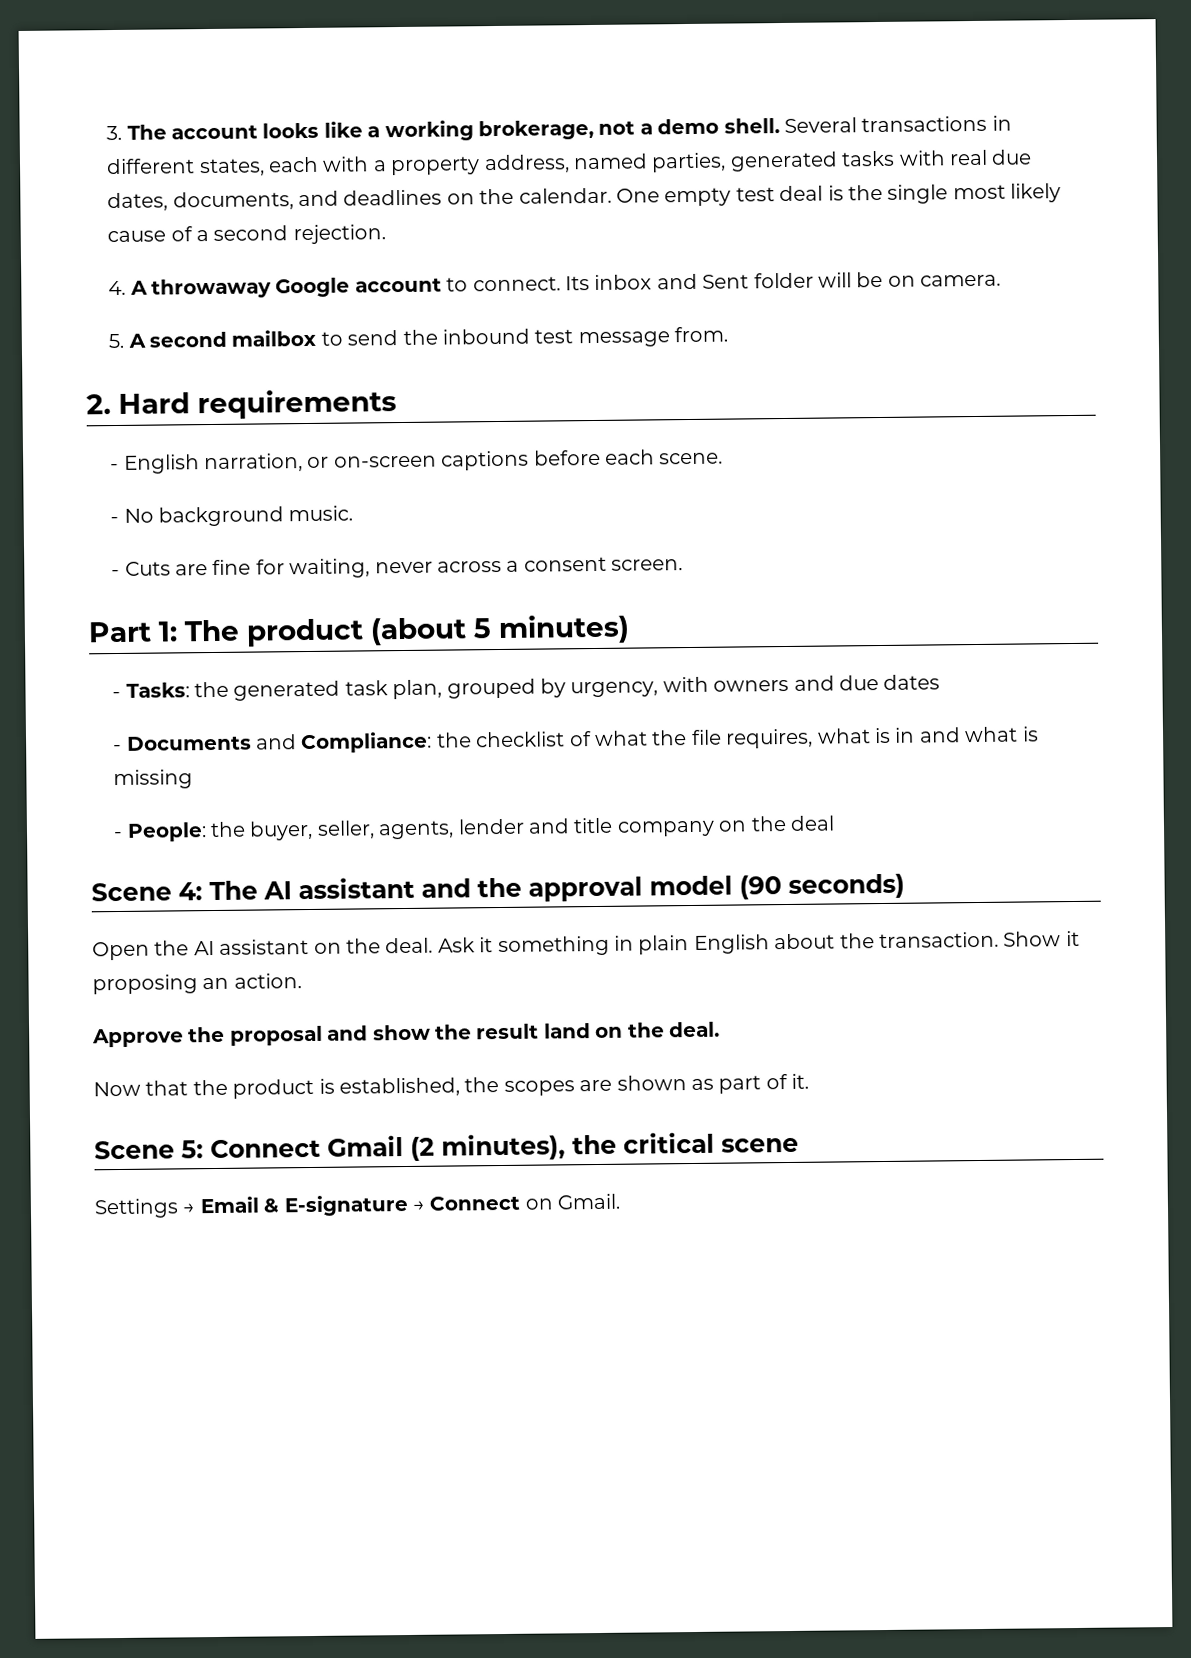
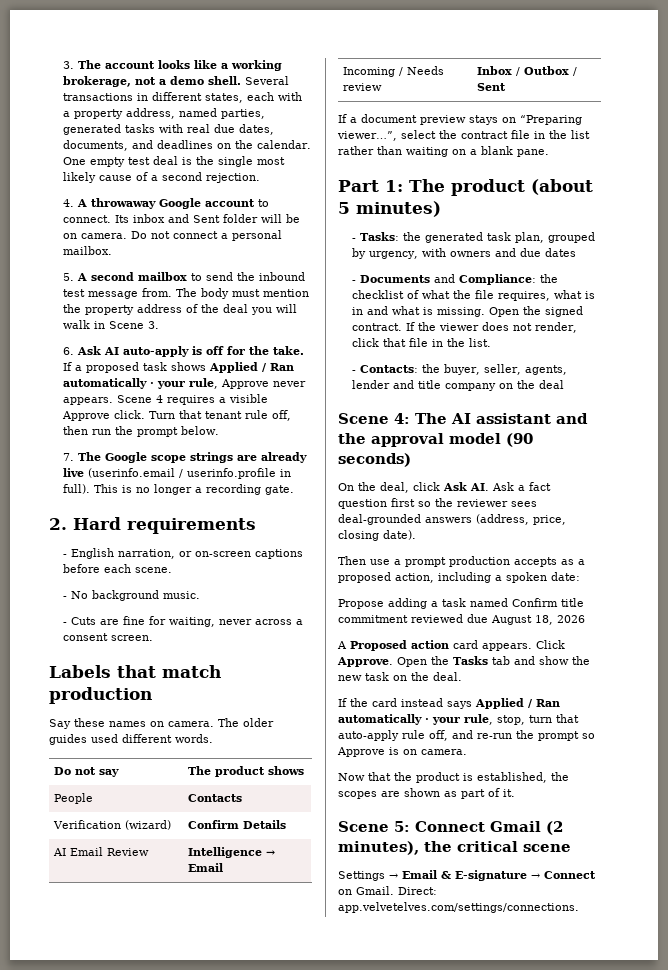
(1002, 280) none -> [131,230,283,241] [63,246,113,255] Do not connect a personal mailbox.
(729, 334) none -> [176,288,310,299] [63,304,298,315] [63,320,160,329] [63,346,305,357] [63,362,295,373] [63,378,307,389] [63,394,269,405] [62,410,292,421] [63,426,220,437] [63,452,308,463] [63,468,292,479] [63,484,295,495] The body must mention the property address of the deal you will walk in Scene 3. // 6. Ask AI auto-apply is off for the take. If a proposed task shows Applied / Ran automatically · your rule, Approve never appears. Scene 4 requires a visible Approve click. Turn that tenant rule off, then run the prompt below. // 7. The Google scope strings are already live (userinfo.email / userinfo.profile in full). This is no longer a recording gate.
(684, 565) none -> [49,665,221,678] [49,687,152,704] [49,718,274,729] [49,734,213,745] [54,767,120,777] [188,766,305,777] [54,793,94,804] [188,794,243,802] [53,820,172,830] [188,820,287,829] [53,847,150,856] [188,847,276,858] [188,863,224,872] [343,66,445,77] [343,83,383,91] [477,66,578,76] [477,83,507,91] [338,114,582,125] [337,130,590,141] [338,146,549,157] // Labels that match production // Say these names on camera. The older guides used different words. // Do not say | The product shows // People | Contacts // Verification (wizard) | Confirm Details // AI Email Review | Intelligence → Email // Incoming / Needs review | Inbox / Outbox / Sent // If a document preview stays on “Preparing viewer…”, select the contract file in the list rather than waiting on a blank pane.
[113,769,194,790] [114,822,207,842] missing // - People: -> [437,306,584,317] [352,322,578,333] [352,338,492,347] [352,365,419,373] missing. Open the signed contract. If the viewer does not render, click that file in the list. // - Contacts:
[92,930,1080,961] [92,973,302,995] [92,1021,720,1048] Open the AI assistant on the deal. Ask it something in plain English about the transaction. Show it proposing an action. // Approve the proposal and show the result land on the deal. -> [338,482,551,493] [338,498,537,509] [338,514,566,525] [338,530,416,541] [338,556,585,567] [338,572,580,583] [338,598,584,609] [338,614,585,625] [337,640,565,651] [337,656,590,667] [338,672,462,681] [338,698,560,709] [338,714,579,725] [338,730,595,741] [337,747,467,757] On the deal, click Ask AI. Ask a fact question first so the reviewer sees deal-grounded answers (address, price, closing date). // Then use a prompt production accepts as a proposed action, including a spoken date: // Propose adding a task named Confirm title commitment reviewed due August 18, 2026 // A Proposed action card appears. Click Approve. Open the Tasks tab and show the new task on the deal. // If the card instead says Applied / Ran automatically · your rule, stop, turn that auto-apply rule off, and re-run the prompt so Approve is on camera.
(621, 1201) none -> [398,887,437,895] [338,902,579,913] Direct: app.velvetelves.com/settings/connections.

